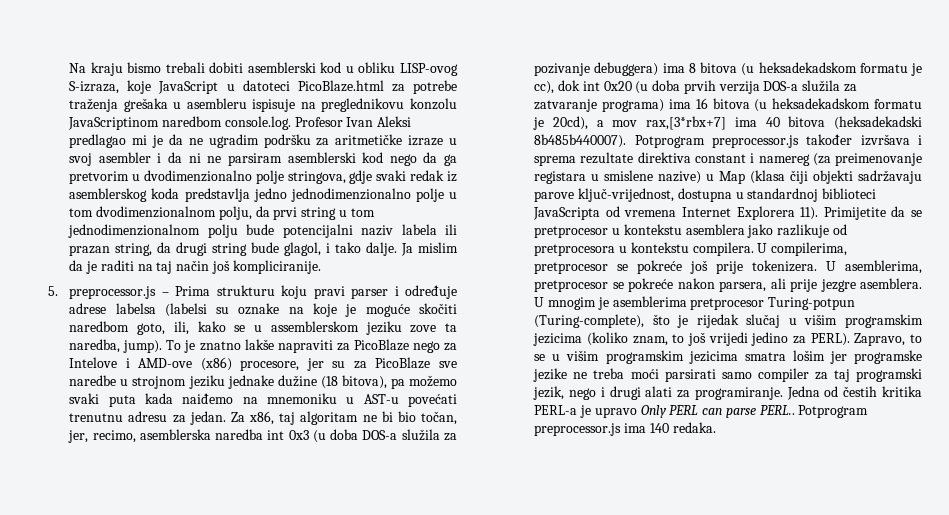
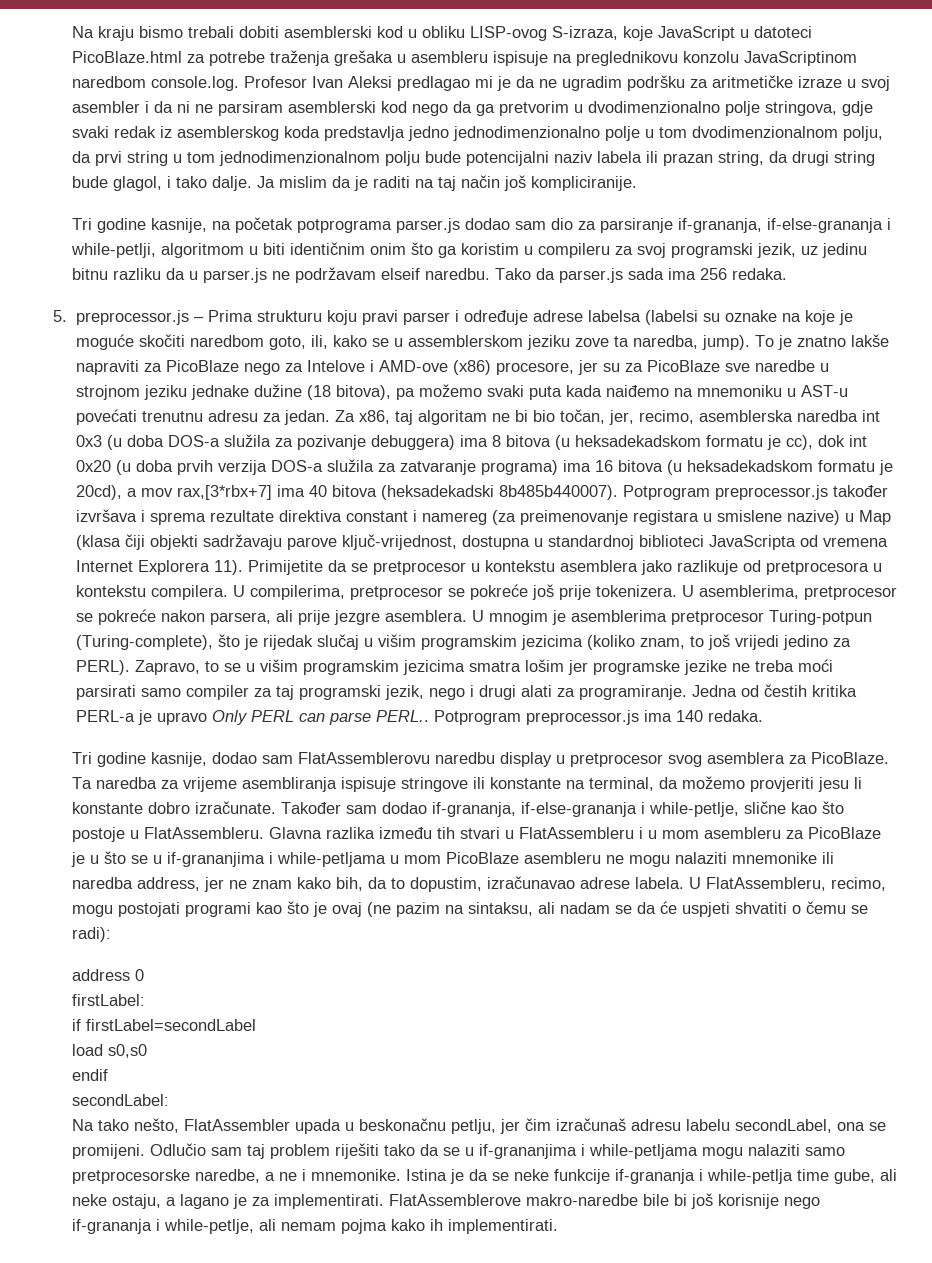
(321, 267) none -> [71,217,891,233] [70,242,867,258] [71,267,787,283] // Tri godine kasnije, na početak potprograma parser.js dodao sam dio za parsiranje if-grananja, if-else-grananja i while-petlji, algoritmom u biti identičnim onim što ga koristim u compileru za svoj programski jezik, uz jedinu bitnu razliku da u parser.js ne podržavam elseif naredbu. Tako da parser.js sada ima 256 redaka.
(716, 427) none -> [71,752,889,767] [71,776,862,792] [71,801,844,817] [71,827,881,842] [70,851,834,867] [71,876,886,892] [71,901,868,917] [71,927,111,942] [71,969,144,981] [71,994,145,1006] [71,1019,256,1031] [71,1044,147,1058] [71,1069,108,1081] [71,1094,169,1106] [71,1118,886,1134] [71,1143,845,1159] [71,1169,897,1184] [71,1193,820,1209] [71,1219,558,1234] // Tri godine kasnije, dodao sam FlatAssemblerovu naredbu display u pretprocesor svog asemblera za PicoBlaze. Ta naredba za vrijeme asembliranja ispisuje stringove ili konstante na terminal, da možemo provjeriti jesu li konstante dobro izračunate. Također sam dodao if-grananja, if-else-grananja i while-petlje, slične kao što postoje u FlatAssembleru. Glavna razlika između tih stvari u FlatAssembleru i u mom asembleru za PicoBlaze je u što se u if-grananjima i while-petljama u mom PicoBlaze asembleru ne mogu nalaziti mnemonike ili naredba address, jer ne znam kako bih, da to dopustim, izračunavao adrese labela. U FlatAssembleru, recimo, mogu postojati programi kao što je ovaj (ne pazim na sintaksu, ali nadam se da će uspjeti shvatiti o čemu se radi): // address 0 // firstLabel: // if firstLabel=secondLabel // load s0,s0 // endif // secondLabel: // Na tako nešto, FlatAssembler upada u beskonačnu petlju, jer čim izračunaš adresu labelu secondLabel, ona se promijeni. Odlučio sam taj problem riješiti tako da se u if-grananjima i while-petljama mogu nalaziti samo pretprocesorske naredbe, a ne i mnemonike. Istina je da se neke funkcije if-grananja i while-petlja time gube, ali neke ostaju, a lagano je za implementirati. FlatAssemblerove makro-naredbe bile bi još korisnije nego if-grananja i while-petlje, ali nemam pojma kako ih implementirati.

